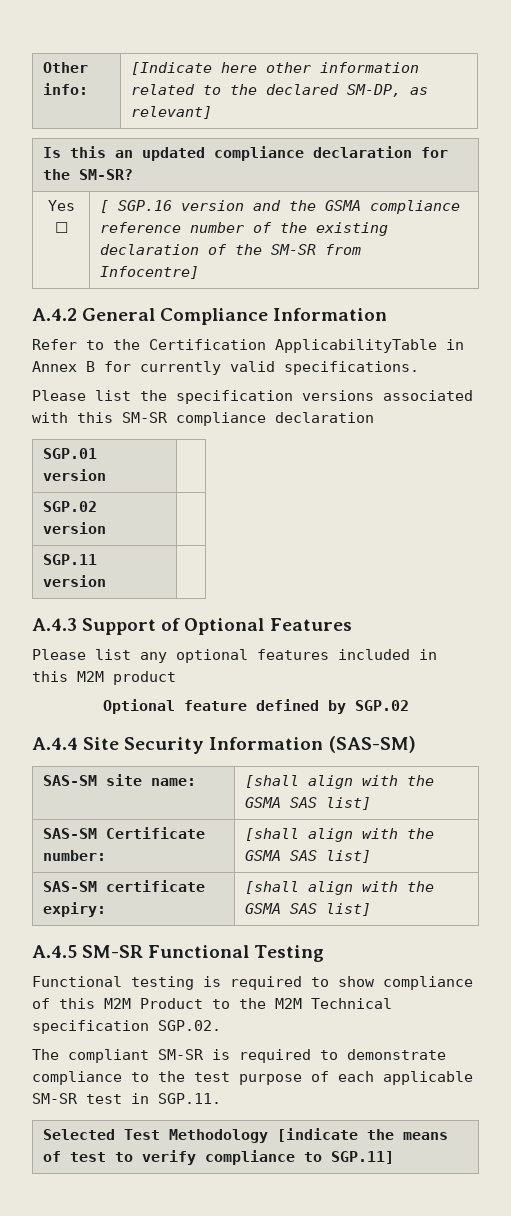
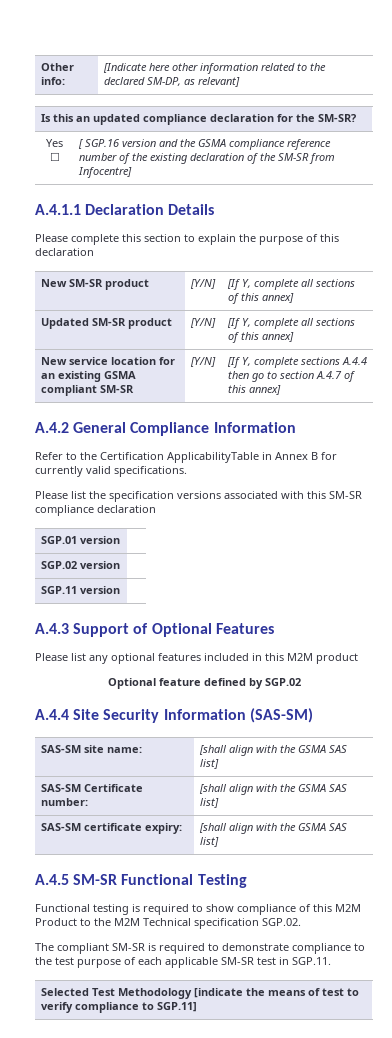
(199, 272) none -> [35,204,215,215] [35,234,339,245] [35,248,94,256] [40,279,149,290] [189,279,216,289] [226,279,355,290] [227,293,294,304] [40,318,172,329] [189,318,216,328] [226,318,355,329] [227,332,294,343] [40,357,175,365] [40,371,136,382] [40,385,134,396] [189,357,216,367] [226,357,367,368] [227,371,355,382] [227,385,281,395] // A.4.1.1 Declaration Details // Please complete this section to explain the purpose of this declaration // New SM-SR product | [Y/N] | [If Y, complete all sections of this annex] // Updated SM-SR product | [Y/N] | [If Y, complete all sections of this annex] // New service location for an existing GSMA compliant SM-SR | [Y/N] | [If Y, complete sections A.4.4 then go to section A.4.7 of this annex]

